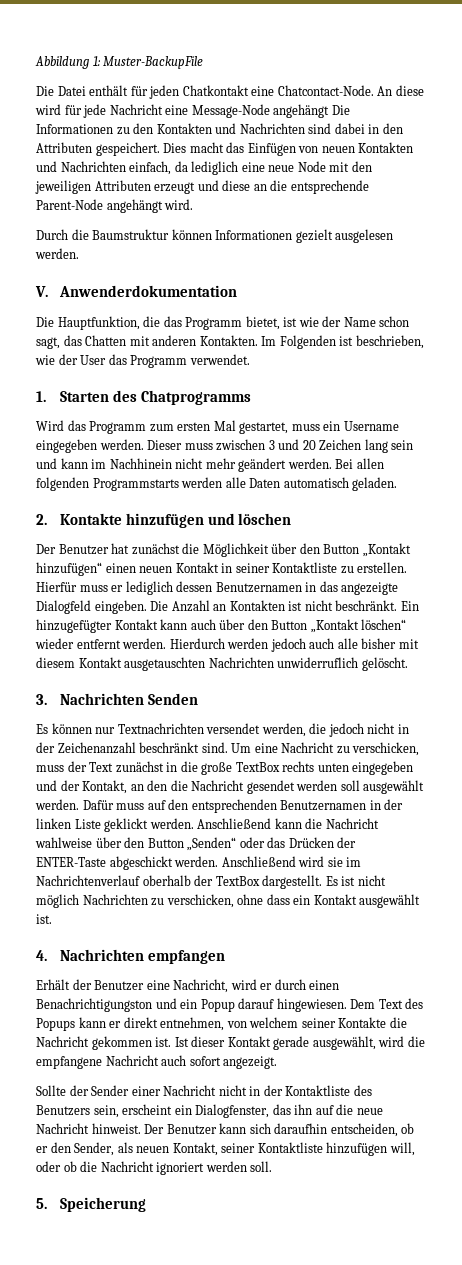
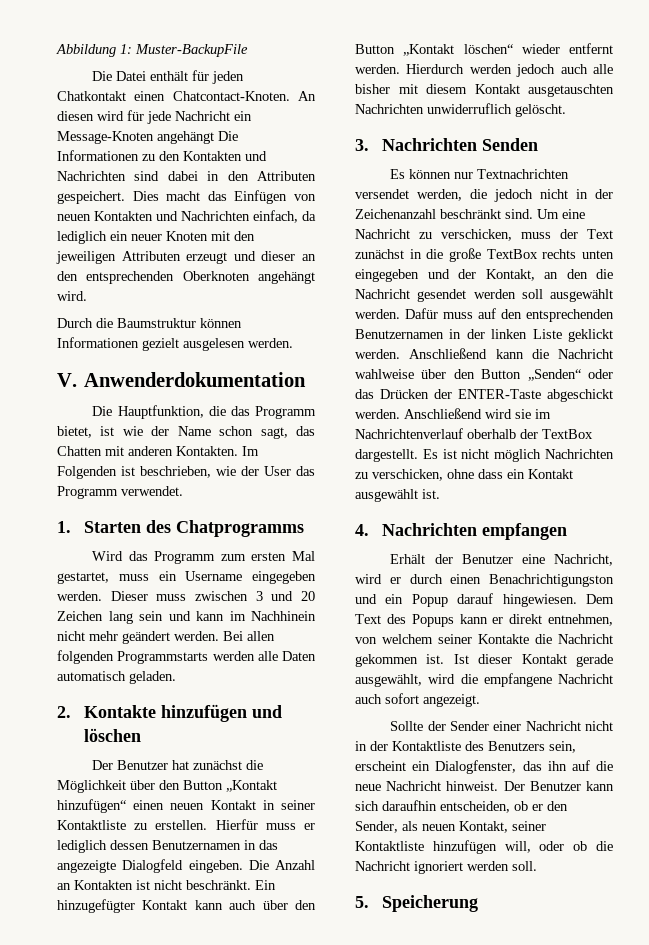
[251,85,424,96] eine Chatcontact-Node. An diese -> [134,91,316,101] [57,111,94,121] einen Chatcontact-Knoten. An diesen
[165,104,270,118] eine Message-Node -> [234,111,252,121] [57,131,154,144] ein Message-Knoten
[241,161,326,172] eine neue Node -> [110,231,208,241] ein neuer Knoten
[222,180,369,194] [36,199,103,210] diese an die entsprechende Parent-Node -> [261,251,316,261] [57,271,250,284] dieser an den entsprechenden Oberknoten

